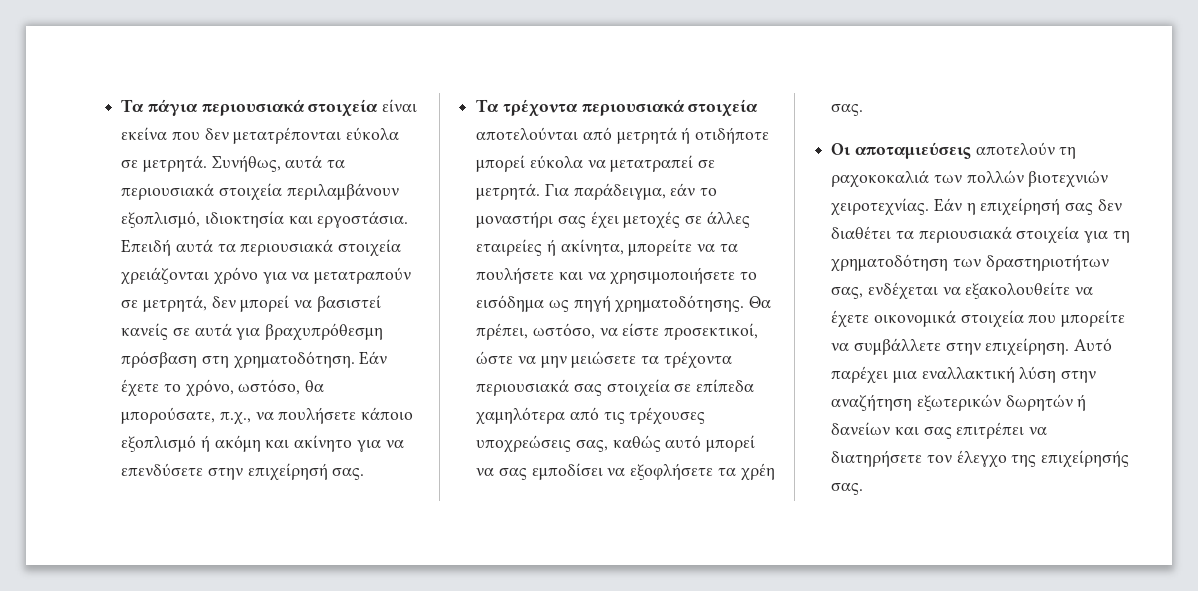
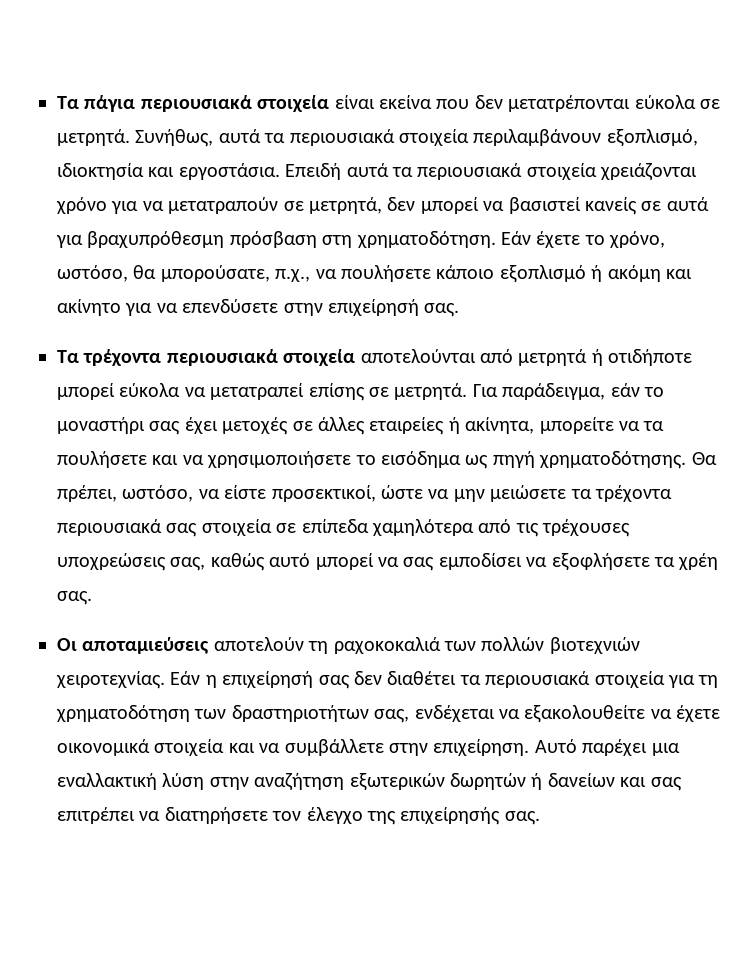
(694, 163) none -> [308,383,365,401] επίσης
[1028,310,1126,327] που μπορείτε -> [228,743,255,753] και

